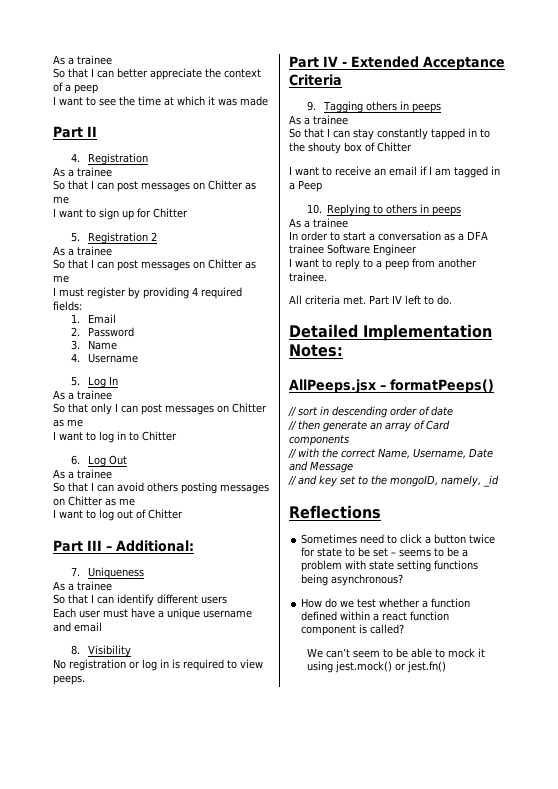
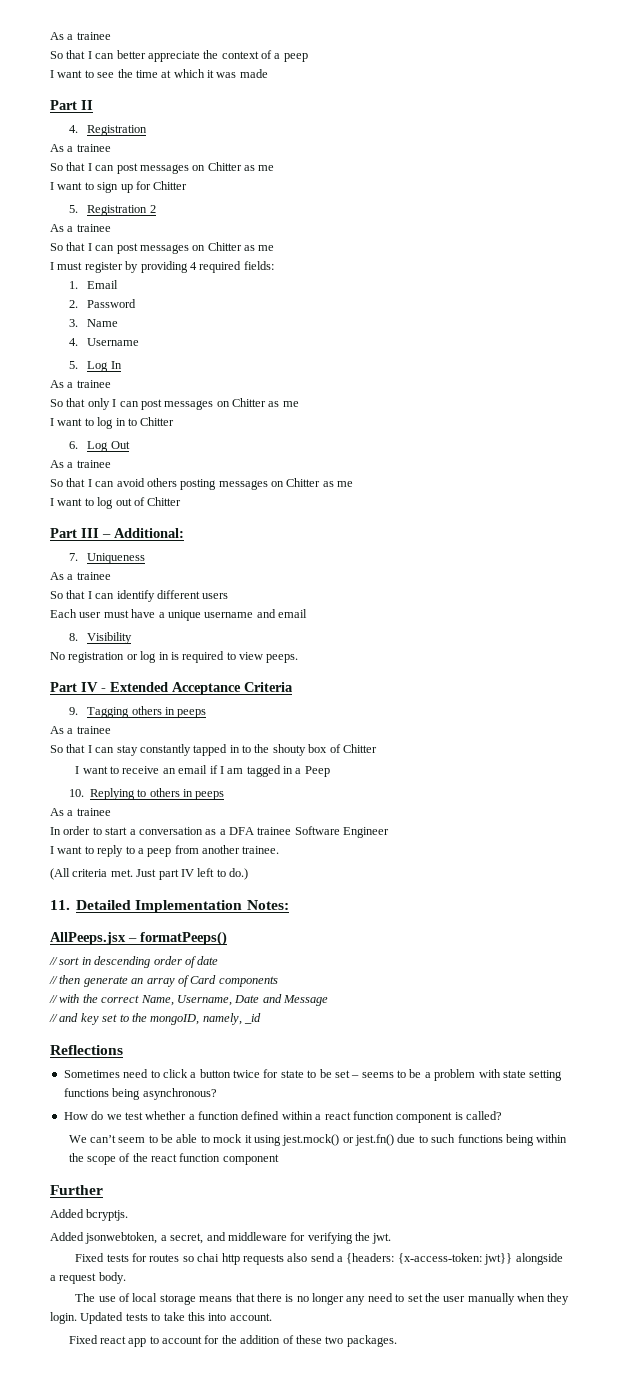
[289,295,302,304] All -> [50,868,70,880] (All
[369,295,389,305] Part -> [136,869,179,880] Just part
[437,295,452,305] do. // -> [229,868,248,880] [50,900,70,910] do.) // 11.
(446, 667) none -> [397,1134,568,1146] [68,1153,279,1165] [50,1185,103,1195] [50,1209,129,1221] [50,1232,392,1244] [75,1253,563,1265] [50,1272,126,1284] [75,1293,570,1305] [50,1312,272,1324] [68,1335,397,1347] due to such functions being within the scope of the react function component // Further // Added bcryptjs. // Added jsonwebtoken, a secret, and middleware for verifying the jwt. // Fixed tests for routes so chai http requests also send a {headers: {x-access-token: jwt}} alongside a request body. // The use of local storage means that there is no longer any need to set the user manually when they login. Updated tests to take this into account. // Fixed react app to account for the addition of these two packages.

